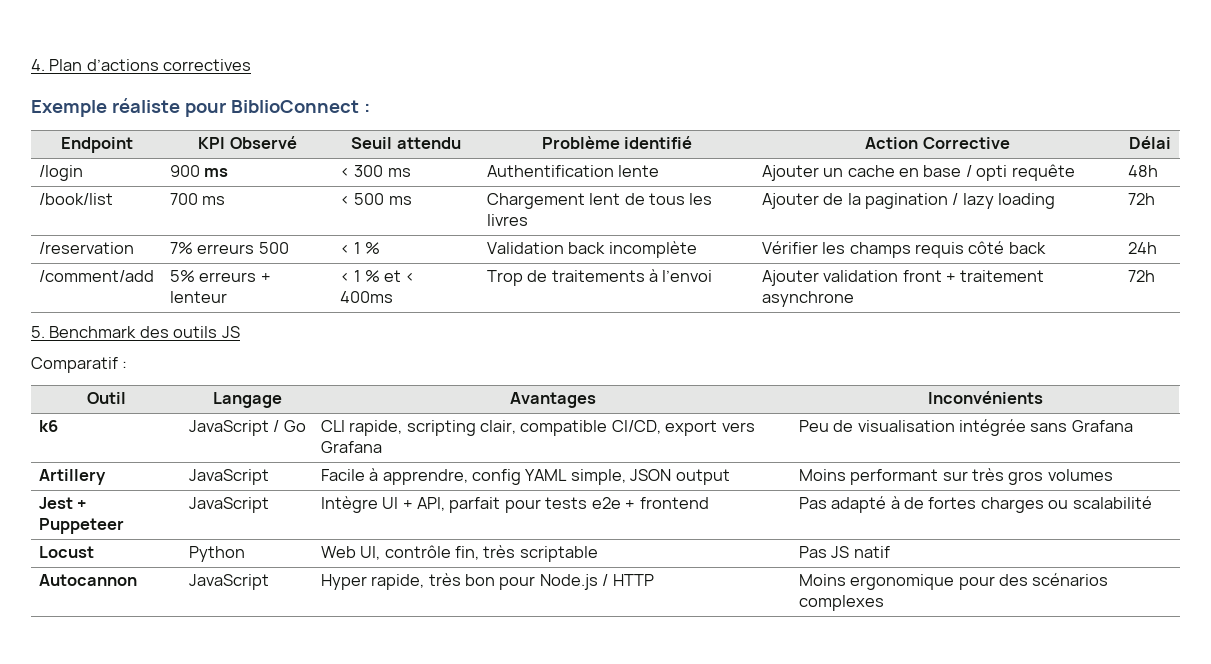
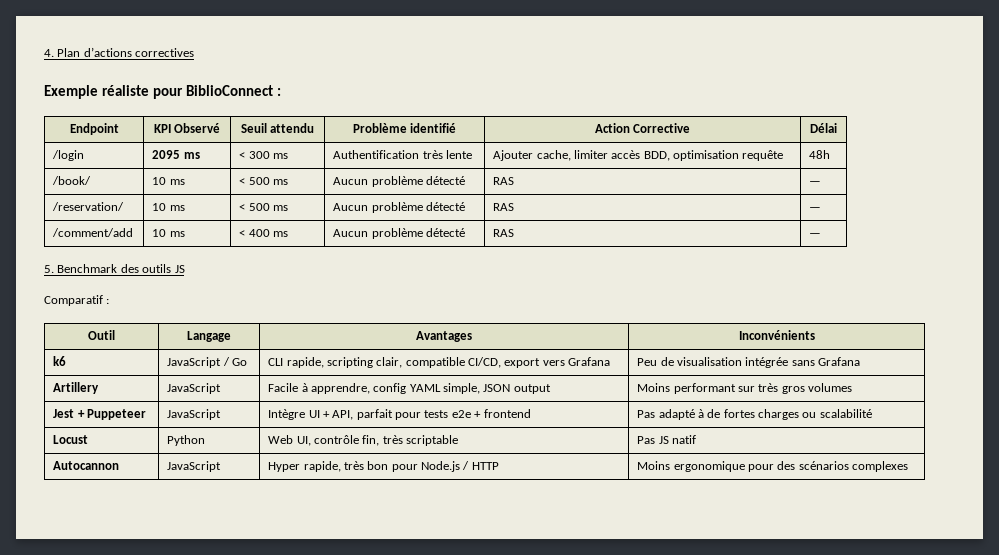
[169,165,200,177] 900 -> [152,150,181,159] 2095
(614, 171) none -> [422,150,443,159] très
[823,165,1008,181] un cache en base / opti -> [536,150,740,161] cache, limiter accès BDD, optimisation
[38,193,113,205] [169,193,226,205] [339,193,412,205] [486,193,713,209] [486,214,528,226] [761,193,1056,209] [1127,193,1155,205] [38,242,134,254] [169,242,289,254] [339,242,380,254] [486,241,697,258] [761,241,1046,258] [1127,242,1157,254] [38,270,154,282] [169,270,271,282] [169,291,227,303] [339,270,416,282] [339,291,393,303] [486,269,713,286] [761,270,1045,286] [761,291,854,307] [1127,270,1155,282] /book/list | 700 ms | < 500 ms | Chargement lent de tous les livres | Ajouter de la pagination / lazy loading | 72h // /reservation | 7% erreurs 500 | < 1 % | Validation back incomplète | Vérifier les champs requis côté back | 24h // /comment/add | 5% erreurs + lenteur | < 1 % et < 400ms | Trop de traitements à l’envoi | Ajouter validation front + traitement asynchrone | 72h -> [52,176,92,185] [152,177,185,185] [239,177,288,185] [333,176,465,187] [493,177,515,185] [809,181,822,185] [52,202,125,211] [152,203,185,211] [239,203,288,211] [333,202,465,213] [493,203,515,211] [809,207,822,211] [52,228,134,237] [152,229,185,237] [239,229,288,237] [333,228,465,239] [493,229,515,237] [809,233,822,237] /book/ | 10 ms | < 500 ms | Aucun problème détecté | RAS | — // /reservation/ | 10 ms | < 500 ms | Aucun problème détecté | RAS | — // /comment/add | 10 ms | < 400 ms | Aucun problème détecté | RAS | —

